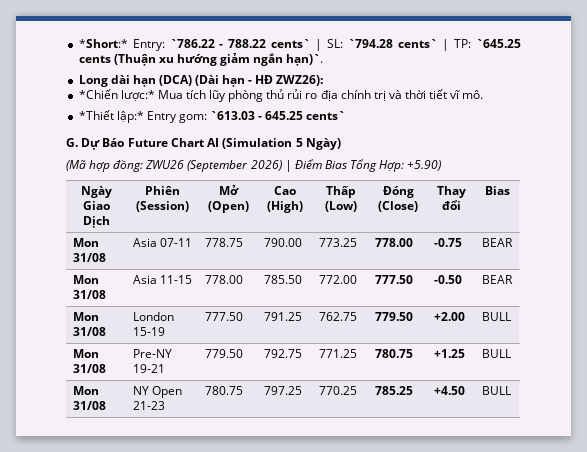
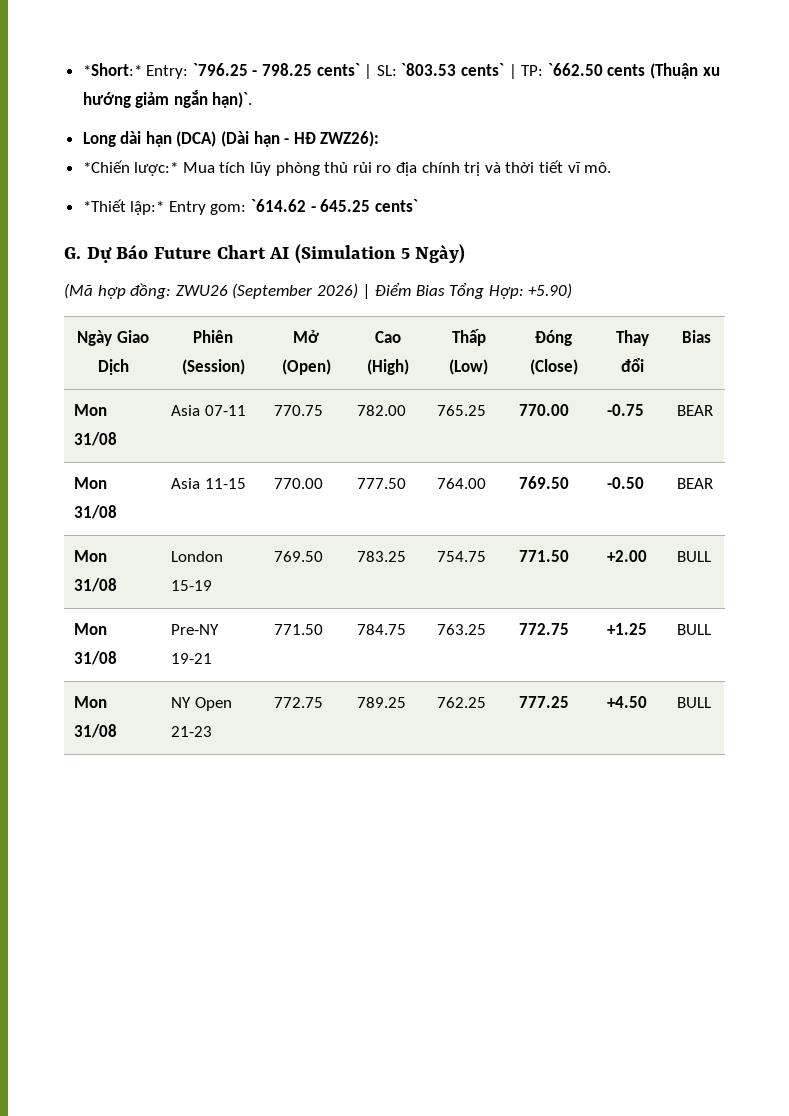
[169,39,267,48] `786.22 - 788.22 -> [192,63,313,76] `796.25 - 798.25
[348,39,394,48] `794.28 -> [401,63,457,76] `803.53
[475,39,521,48] `645.25 -> [547,63,603,76] `662.50
[210,111,256,120] `613.03 -> [251,199,307,212] `614.62
[204,238,243,247] [263,238,302,247] [318,238,357,247] [374,238,413,247] 778.75 | 790.00 | 773.25 | 778.00 -> [273,405,323,416] [356,405,406,416] [436,405,486,416] [518,404,569,416] 770.75 | 782.00 | 765.25 | 770.00
[204,275,243,284] [263,275,302,284] [318,275,357,284] [374,275,413,284] 778.00 | 785.50 | 772.00 | 777.50 -> [273,478,323,489] [356,478,406,489] [436,478,486,489] [518,476,569,489] 770.00 | 777.50 | 764.00 | 769.50
[204,312,243,321] [263,312,302,321] [318,312,357,321] [374,312,413,321] 777.50 | 791.25 | 762.75 | 779.50 -> [273,551,323,562] [356,551,406,562] [436,551,486,562] [518,550,569,562] 769.50 | 783.25 | 754.75 | 771.50
[204,349,243,358] [263,349,302,358] [318,349,357,358] [374,349,413,358] 779.50 | 792.75 | 771.25 | 780.75 -> [273,624,323,635] [356,624,406,635] [436,624,486,635] [518,623,569,635] 771.50 | 784.75 | 763.25 | 772.75
[204,386,243,395] [263,386,302,395] [318,386,357,395] [374,386,413,395] 780.75 | 797.25 | 770.25 | 785.25 -> [273,697,323,708] [356,697,406,708] [436,697,486,708] [518,696,569,708] 772.75 | 789.25 | 762.25 | 777.25

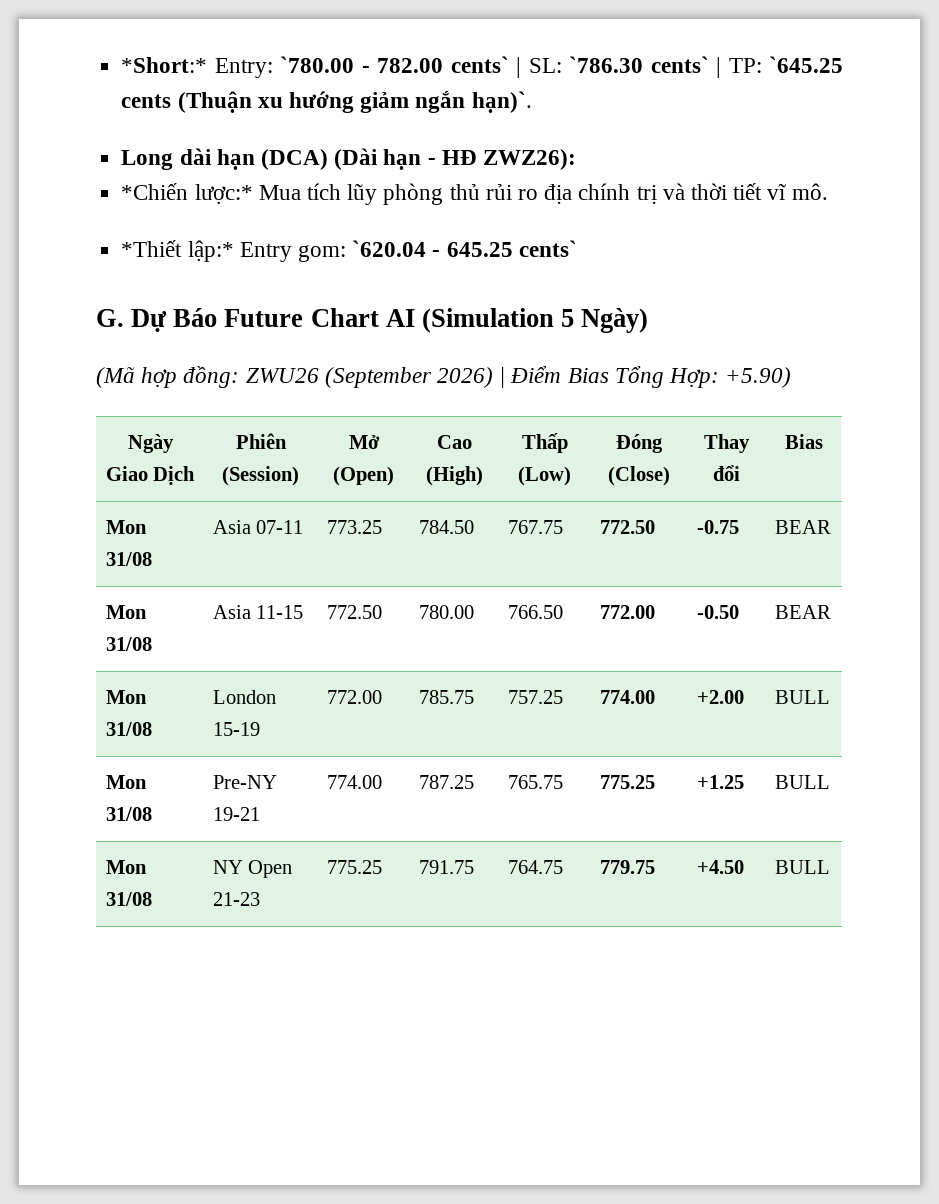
[192,63,313,76] `796.25 - 798.25 -> [280,56,444,73] `780.00 - 782.00
[401,63,457,76] `803.53 -> [569,56,644,73] `786.30
[547,63,603,76] `662.50 -> [769,56,844,73] `645.25
[251,199,307,212] `614.62 -> [352,240,427,257] `620.04
[273,405,323,416] [356,405,406,416] [436,405,486,416] [518,404,569,416] 770.75 | 782.00 | 765.25 | 770.00 -> [326,520,382,534] [418,520,474,534] [507,520,563,534] [599,520,655,534] 773.25 | 784.50 | 767.75 | 772.50
[273,478,323,489] [356,478,406,489] [436,478,486,489] [518,476,569,489] 770.00 | 777.50 | 764.00 | 769.50 -> [326,605,382,619] [418,605,474,619] [507,605,563,619] [599,605,655,619] 772.50 | 780.00 | 766.50 | 772.00
[273,551,323,562] [356,551,406,562] [436,551,486,562] [518,550,569,562] 769.50 | 783.25 | 754.75 | 771.50 -> [326,690,382,704] [418,690,474,704] [507,690,563,704] [599,690,655,704] 772.00 | 785.75 | 757.25 | 774.00
[273,624,323,635] [356,624,406,635] [436,624,486,635] [518,623,569,635] 771.50 | 784.75 | 763.25 | 772.75 -> [326,775,382,789] [418,775,474,789] [507,775,563,789] [599,775,655,789] 774.00 | 787.25 | 765.75 | 775.25
[273,697,323,708] [356,697,406,708] [436,697,486,708] [518,696,569,708] 772.75 | 789.25 | 762.25 | 777.25 -> [326,860,382,874] [418,860,474,874] [507,860,563,874] [599,860,655,874] 775.25 | 791.75 | 764.75 | 779.75

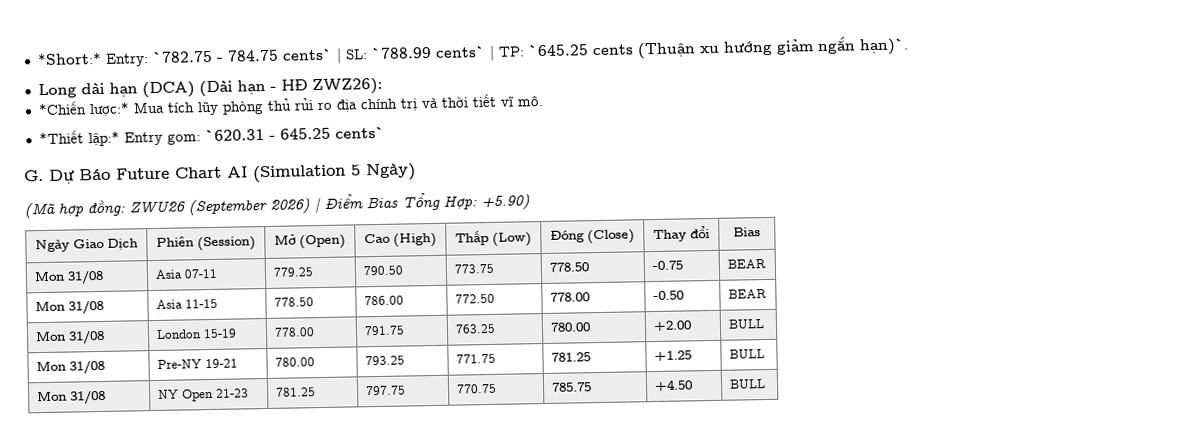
[280,56,444,73] `780.00 - 782.00 -> [151,49,279,64] `782.75 - 784.75
[569,56,644,73] `786.30 -> [370,46,432,60] `788.99
[352,240,427,257] `620.04 -> [204,129,265,142] `620.31
[326,520,382,534] [418,520,474,534] [507,520,563,534] [599,520,655,534] 773.25 | 784.50 | 767.75 | 772.50 -> [272,267,314,277] [362,265,403,276] [453,263,494,274] [548,262,589,272] 779.25 | 790.50 | 773.75 | 778.50
[326,605,382,619] [418,605,474,619] [507,605,563,619] [599,605,655,619] | 772.50 | 780.00 | 766.50 | 772.00 -> [273,297,314,307] [363,295,404,306] [454,293,495,304] [549,292,590,302] | 778.50 | 786.00 | 772.50 | 778.00
[326,690,382,704] [418,690,474,704] [507,690,563,704] [599,690,655,704] 772.00 | 785.75 | 757.25 | 774.00 -> [273,327,315,337] [363,325,405,336] [454,323,496,334] [549,322,591,332] 778.00 | 791.75 | 763.25 | 780.00
[326,775,382,789] [418,775,474,789] [507,775,563,789] [599,775,655,789] 774.00 | 787.25 | 765.75 | 775.25 -> [274,357,315,367] [364,355,405,366] [455,353,496,364] [550,352,591,362] 780.00 | 793.25 | 771.75 | 781.25
[326,860,382,874] [418,860,474,874] [507,860,563,874] [599,860,655,874] 775.25 | 791.75 | 764.75 | 779.75 -> [275,387,316,397] [364,385,406,396] [455,383,497,394] [550,382,592,392] 781.25 | 797.75 | 770.75 | 785.75

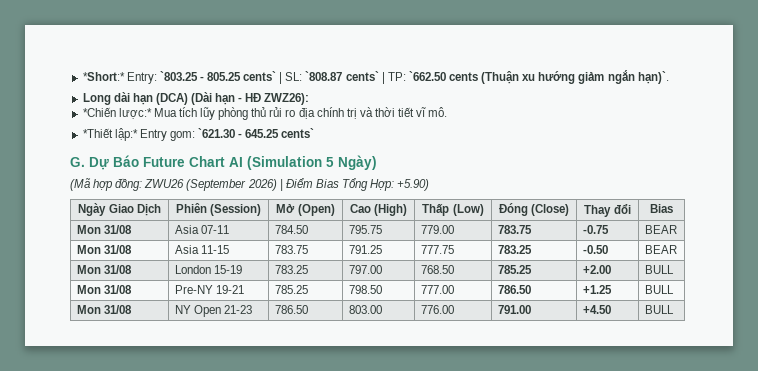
[151,49,279,64] `782.75 - 784.75 -> [159,71,242,81] `803.25 - 805.25
[370,46,432,60] `788.99 -> [305,71,343,81] `808.87
[527,44,589,57] `645.25 -> [408,71,446,81] `662.50
[204,129,265,142] `620.31 -> [198,128,236,138] `621.30
[272,267,314,277] [362,265,403,276] [453,263,494,274] [548,262,589,272] 779.25 | 790.50 | 773.75 | 778.50 -> [274,225,308,234] [348,225,382,234] [420,225,454,234] [497,225,532,234] 784.50 | 795.75 | 779.00 | 783.75
[273,297,314,307] [363,295,404,306] [454,293,495,304] [549,292,590,302] 778.50 | 786.00 | 772.50 | 778.00 -> [274,245,308,254] [348,245,382,254] [420,245,454,254] [497,245,532,254] 783.75 | 791.25 | 777.75 | 783.25
[273,327,315,337] [363,325,405,336] [454,323,496,334] [549,322,591,332] 778.00 | 791.75 | 763.25 | 780.00 -> [274,265,308,274] [348,265,382,274] [420,265,454,274] [497,265,532,274] 783.25 | 797.00 | 768.50 | 785.25
[274,357,315,367] [364,355,405,366] [455,353,496,364] [550,352,591,362] 780.00 | 793.25 | 771.75 | 781.25 -> [274,285,308,294] [348,285,382,294] [420,285,454,294] [497,285,531,294] 785.25 | 798.50 | 777.00 | 786.50
[275,387,316,397] [364,385,406,396] [455,383,497,394] [550,382,592,392] 781.25 | 797.75 | 770.75 | 785.75 -> [274,305,308,314] [348,305,382,314] [420,305,454,314] [497,305,531,314] 786.50 | 803.00 | 776.00 | 791.00

